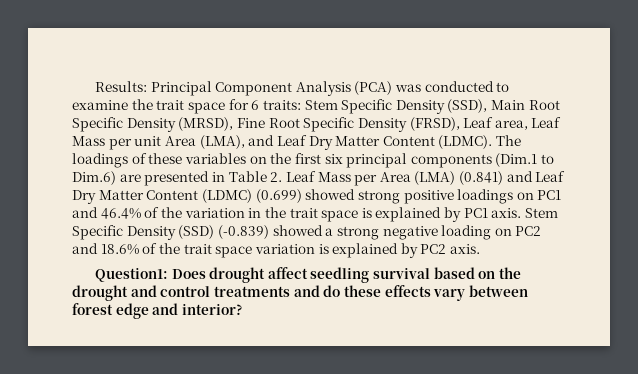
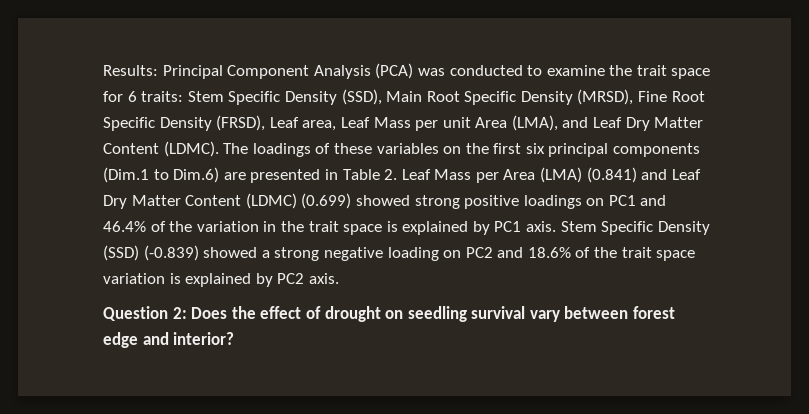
[94,267,522,283] [72,285,431,301] Question1: Does drought affect seedling survival based on the drought and control treatments and do these effects -> [103,306,526,322] Question 2: Does the effect of drought on seedling survival

